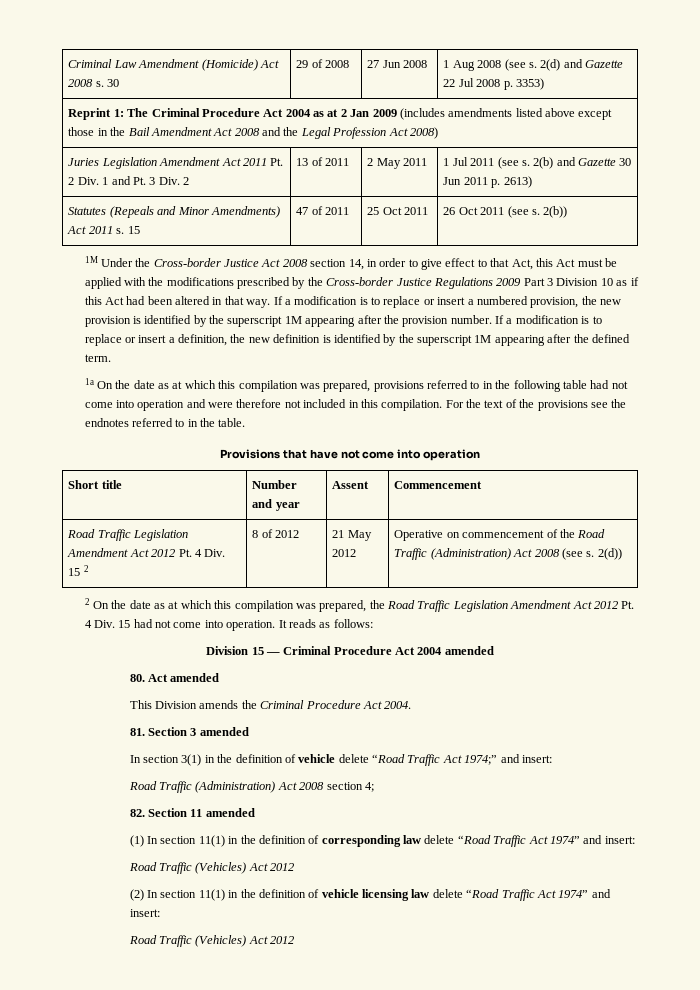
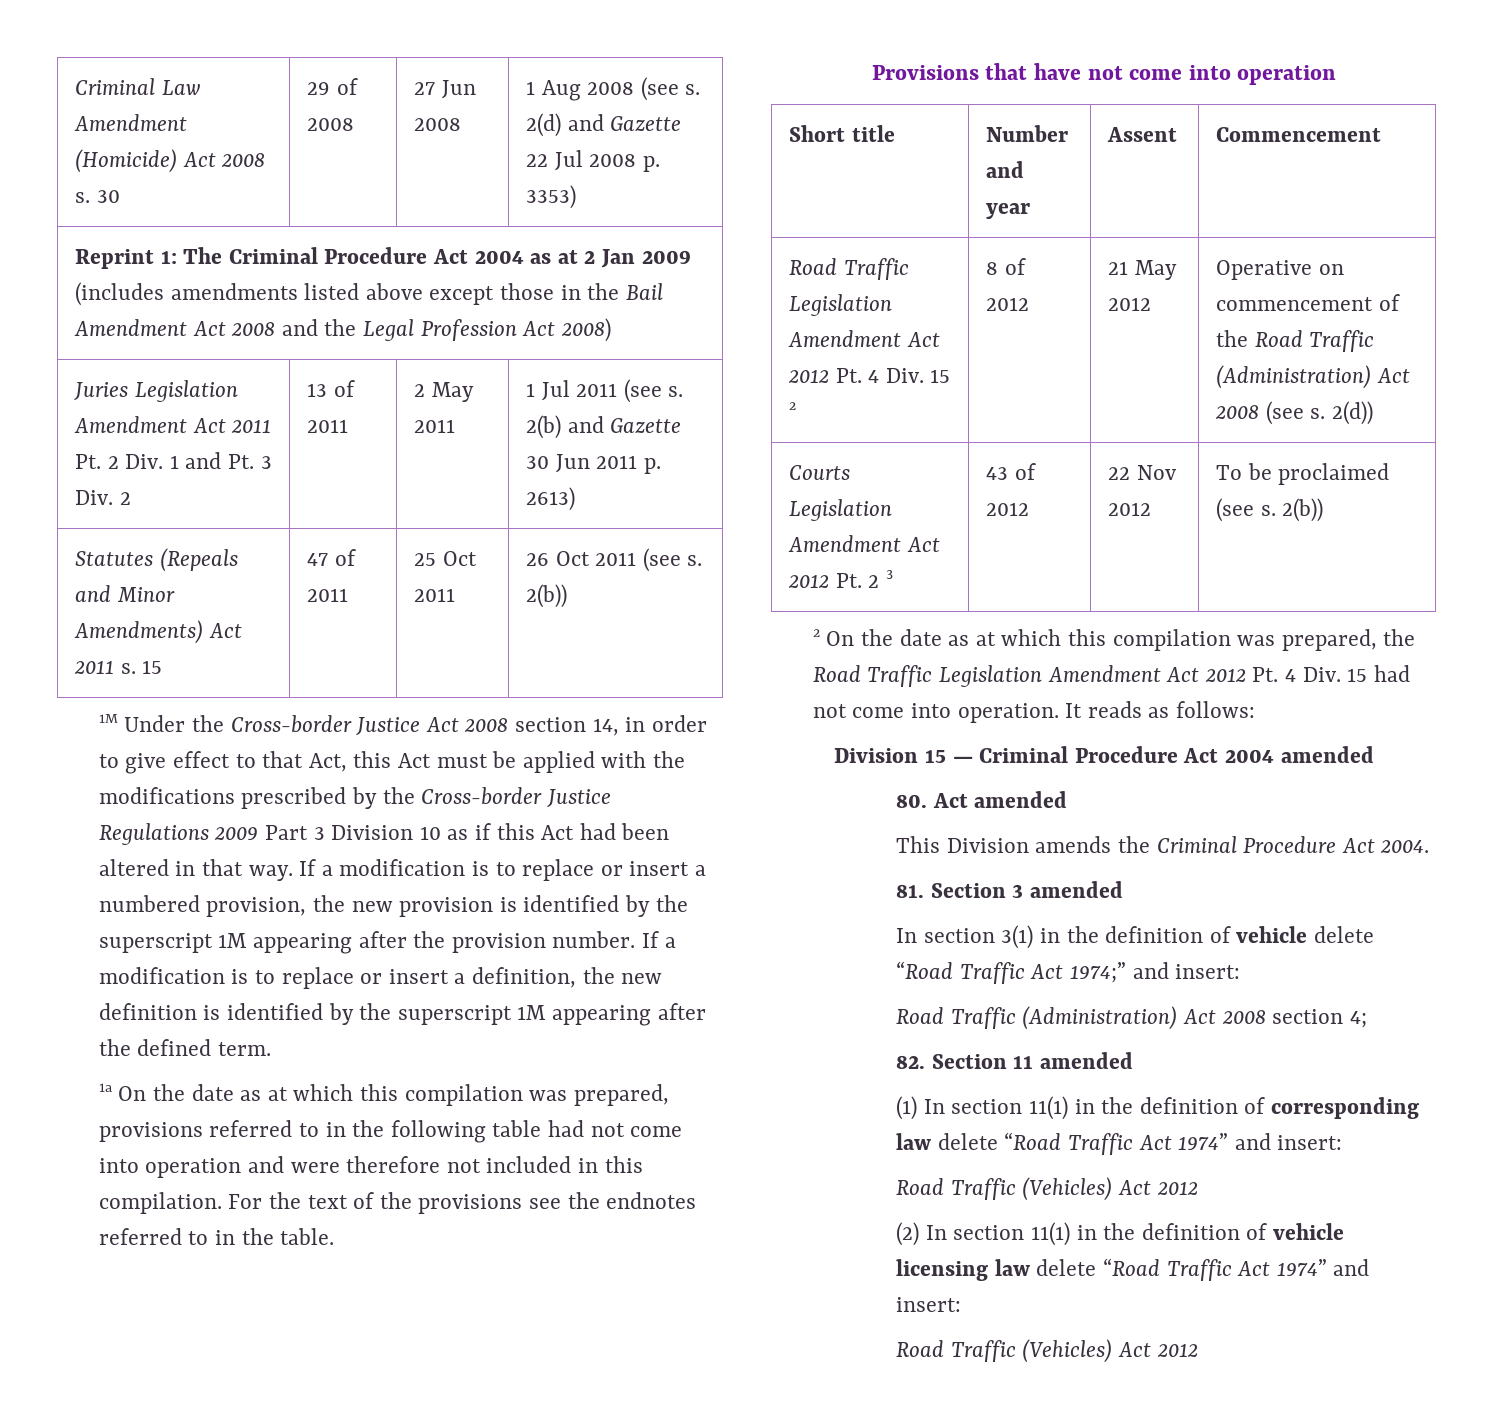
(622, 554) none -> [788,465,850,480] [788,499,892,521] [787,535,940,552] [787,570,893,588] [985,463,1036,480] [985,502,1029,516] [1107,465,1177,480] [1107,502,1151,516] [1215,463,1390,485] [1215,498,1324,522] // Courts Legislation Amendment Act 2012 Pt. 2 3 | 43 of 2012 | 22 Nov 2012 | To be proclaimed (see s. 2(b))

